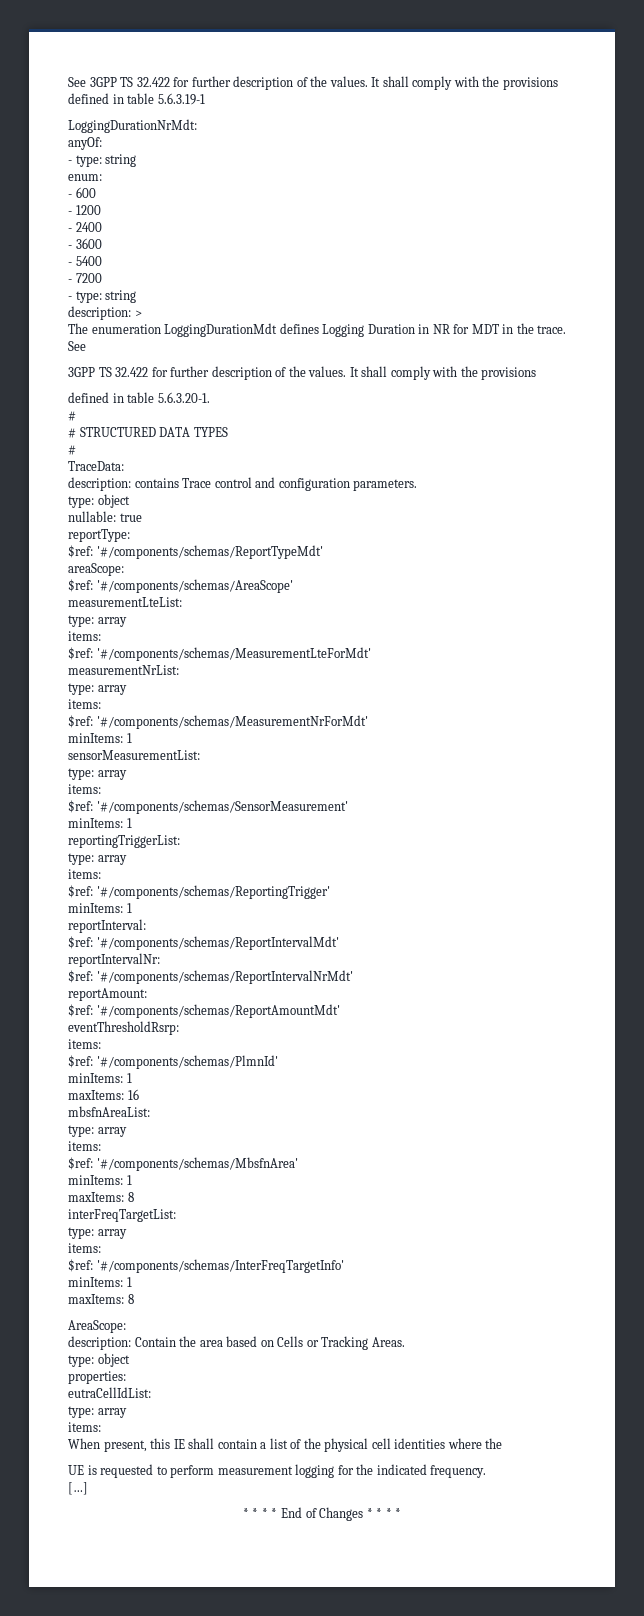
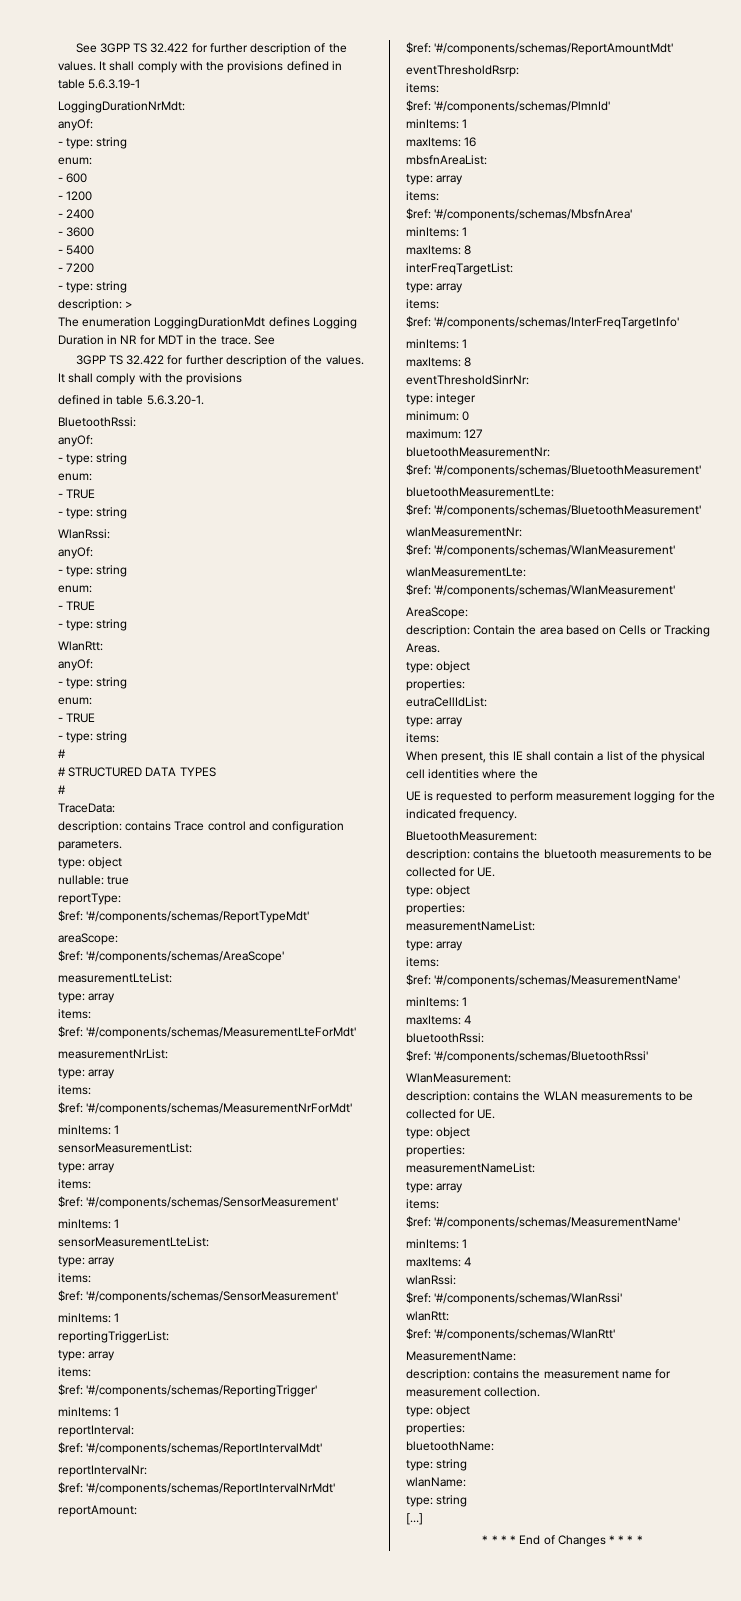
(210, 397) none -> [58,417,136,427] [58,435,93,447] [58,453,128,465] [58,473,92,481] [58,489,96,499] [58,507,128,519] [58,529,110,539] [58,547,93,559] [58,565,128,577] [58,585,92,593] [58,601,96,611] [58,619,128,631] [58,641,103,651] [58,659,93,671] [58,677,128,689] [58,697,92,705] [58,713,96,723] [58,731,128,743] // BluetoothRssi: // anyOf: // - type: string // enum: // - TRUE // - type: string // WlanRssi: // anyOf: // - type: string // enum: // - TRUE // - type: string // WlanRtt: // anyOf: // - type: string // enum: // - TRUE // - type: string
(132, 823) none -> [58,1237,209,1247] [58,1256,116,1267] [58,1273,91,1283] [58,1290,339,1303] [58,1313,120,1323] // sensorMeasurementLteList: // type: array // items: // $ref: '#/components/schemas/SensorMeasurement' // minItems: 1
(134, 1299) none -> [406,375,529,385] [406,393,477,405] [406,411,470,421] [406,429,484,439] [406,447,550,457] [406,464,702,477] [406,487,554,497] [406,504,702,517] [406,527,522,537] [406,544,676,557] [406,567,526,577] [406,584,676,597] // eventThresholdSinrNr: // type: integer // minimum: 0 // maximum: 127 // bluetoothMeasurementNr: // $ref: '#/components/schemas/BluetoothMeasurement' // bluetoothMeasurementLte: // $ref: '#/components/schemas/BluetoothMeasurement' // wlanMeasurementNr: // $ref: '#/components/schemas/WlanMeasurement' // wlanMeasurementLte: // $ref: '#/components/schemas/WlanMeasurement'
(487, 1471) none -> [406,831,537,841] [406,849,713,861] [406,867,496,877] [406,885,471,897] [406,903,465,915] [406,921,535,931] [406,940,464,951] [406,957,439,967] [406,974,681,987] [406,997,468,1007] [406,1015,472,1025] [406,1033,484,1043] [406,1050,649,1063] [406,1073,511,1083] [406,1091,694,1103] [406,1109,496,1119] [406,1127,471,1139] [406,1145,465,1157] [406,1163,535,1173] [406,1182,464,1193] [406,1199,439,1209] [406,1216,681,1229] [406,1239,468,1249] [406,1257,472,1267] [406,1275,456,1285] [406,1292,623,1305] [406,1311,449,1321] [406,1328,616,1341] [406,1351,516,1361] [406,1369,672,1381] [406,1387,541,1397] [406,1405,471,1417] [406,1423,465,1435] [406,1441,494,1451] [406,1459,468,1471] [406,1477,466,1487] [406,1495,468,1507] // BluetoothMeasurement: // description: contains the bluetooth measurements to be collected for UE. // type: object // properties: // measurementNameList: // type: array // items: // $ref: '#/components/schemas/MeasurementName' // minItems: 1 // maxItems: 4 // bluetoothRssi: // $ref: '#/components/schemas/BluetoothRssi' // WlanMeasurement: // description: contains the WLAN measurements to be collected for UE. // type: object // properties: // measurementNameList: // type: array // items: // $ref: '#/components/schemas/MeasurementName' // minItems: 1 // maxItems: 4 // wlanRssi: // $ref: '#/components/schemas/WlanRssi' // wlanRtt: // $ref: '#/components/schemas/WlanRtt' // MeasurementName: // description: contains the measurement name for measurement collection. // type: object // properties: // bluetoothName: // type: string // wlanName: // type: string

